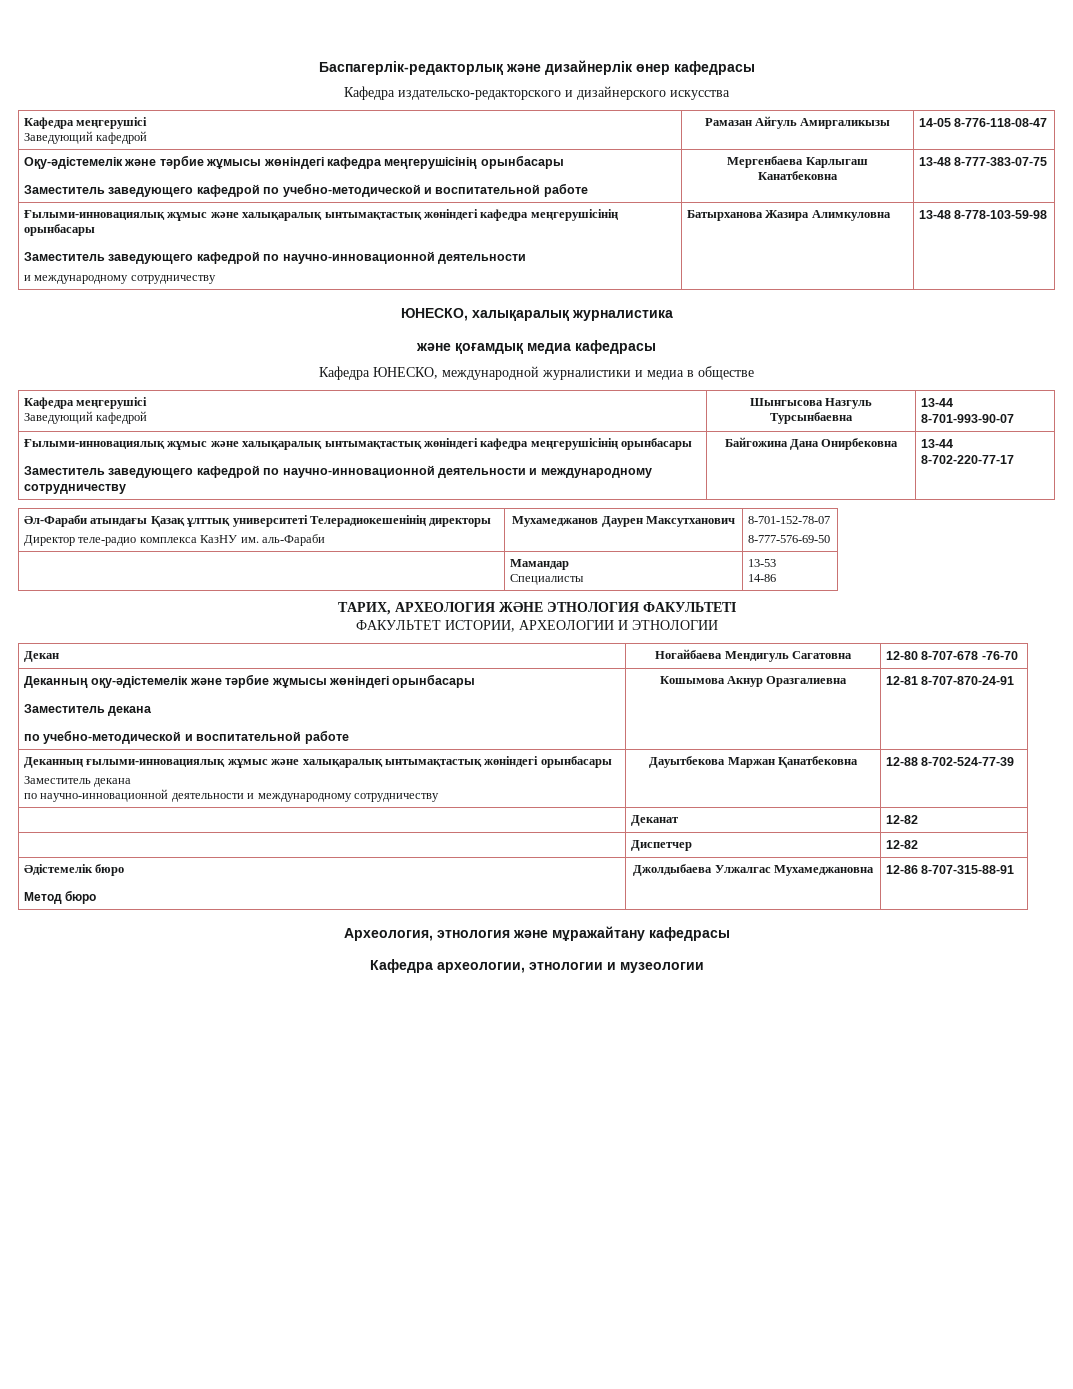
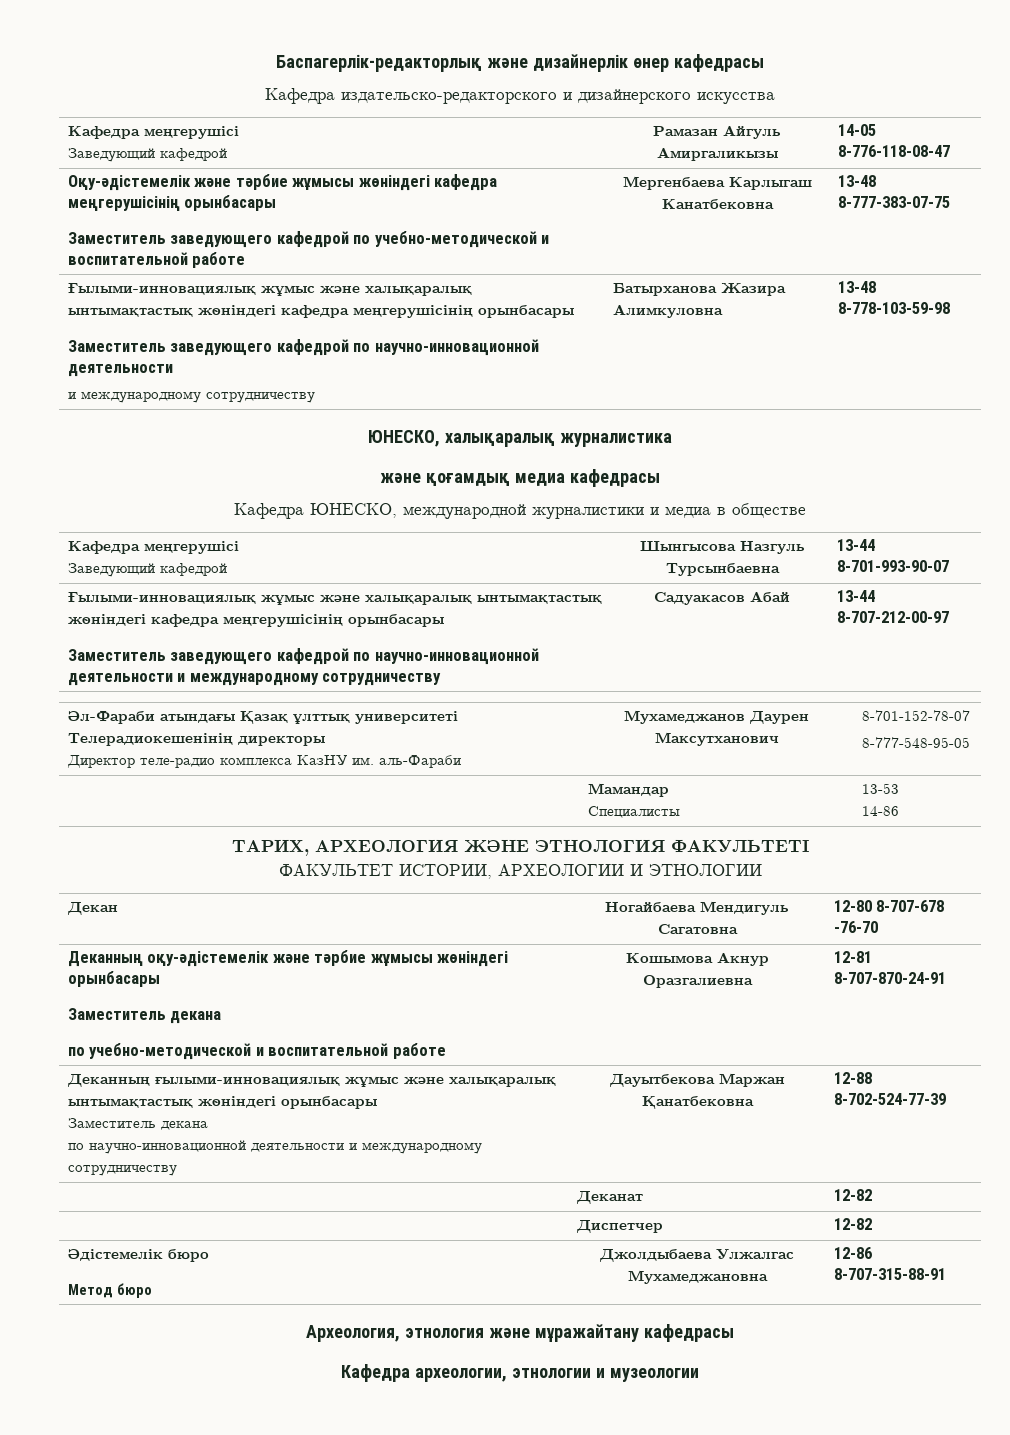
[724,437,899,450] [921,439,954,448] [921,455,1015,464] Байгожина Дана Онирбековна | 13-44 8-702-220-77-17 -> [654,591,790,605] [836,590,875,602] [836,611,949,623] Садуакасов Абай | 13-44 8-707-212-00-97
[748,535,831,543] 8-777-576-69-50 -> [861,737,970,748] 8-777-548-95-05

